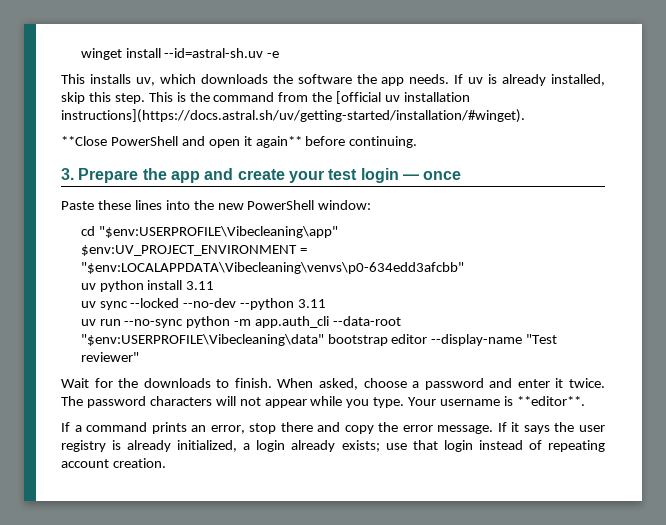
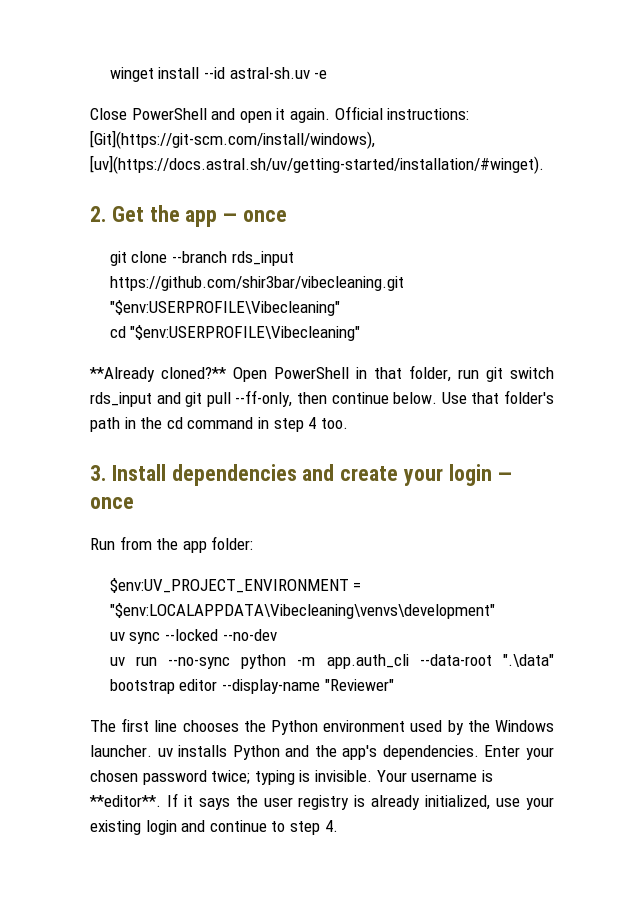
[164,48,264,58] --id=astral-sh.uv -> [203,67,310,79] --id astral-sh.uv
[61,74,606,86] [61,91,471,104] [61,109,525,123] [61,136,418,148] [61,168,200,183] This installs uv, which downloads the software the app needs. If uv is already installed, skip this step. This is the command from the [official uv installation instructions](https://docs.astral.sh/uv/getting-started/installation/#winget). // **Close PowerShell and open it again** before continuing. // 3. Prepare the app -> [90,106,470,123] [90,130,375,149] [90,155,544,174] [90,205,288,227] [109,251,294,266] [109,276,404,291] [109,300,340,316] [109,325,361,341] [89,365,554,382] [90,390,554,407] [90,417,348,432] [90,464,297,486] Close PowerShell and open it again. Official instructions: [Git](https://git-scm.com/install/windows), [uv](https://docs.astral.sh/uv/getting-started/installation/#winget). // 2. Get the app — once // git clone --branch rds_input https://github.com/shir3bar/vibecleaning.git "$env:USERPROFILE\Vibecleaning" // cd "$env:USERPROFILE\Vibecleaning" // **Already cloned?** Open PowerShell in that folder, run git switch rds_input and git pull --ff-only, then continue below. Use that folder's path in the cd command in step 4 too. // 3. Install dependencies
[328,169,358,180] test -> (444, 477) none
[61,200,372,210] [80,226,338,238] [80,245,307,256] [80,262,464,274] [80,280,215,292] Paste these lines into the new PowerShell window: // cd "$env:USERPROFILE\Vibecleaning\app" // $env:UV_PROJECT_ENVIRONMENT = "$env:LOCALAPPDATA\Vibecleaning\venvs\p0-634edd3afcbb" // uv python install 3.11 -> [90,536,254,553] [109,578,362,593] [109,603,495,619] Run from the app folder: // $env:UV_PROJECT_ENVIRONMENT = "$env:LOCALAPPDATA\Vibecleaning\venvs\development"
[240,298,327,310] --python 3.11 -> (277, 635) none
[80,334,324,346] "$env:USERPROFILE\Vibecleaning\data" -> [502,654,554,667] ".\data"
[526,334,558,344] [80,352,139,362] [61,378,605,390] [61,396,585,408] [61,422,494,434] "Test reviewer" // Wait for the downloads to finish. When asked, choose a password and enter it twice. The password characters will not appear while you type. Your username is **editor**. // If a command prints an error, stop there and copy the error message. -> [324,679,394,691] [90,718,554,735] [90,745,554,760] [90,770,493,785] [89,795,161,807] "Reviewer" // The first line chooses the Python environment used by the Windows launcher. uv installs Python and the app's dependencies. Enter your chosen password twice; typing is invisible. Your username is **editor**.
[243,440,606,452] [61,458,166,468] a login already exists; use that login instead of repeating account creation. -> [496,797,555,810] [90,820,338,835] use your existing login and continue to step 4.

